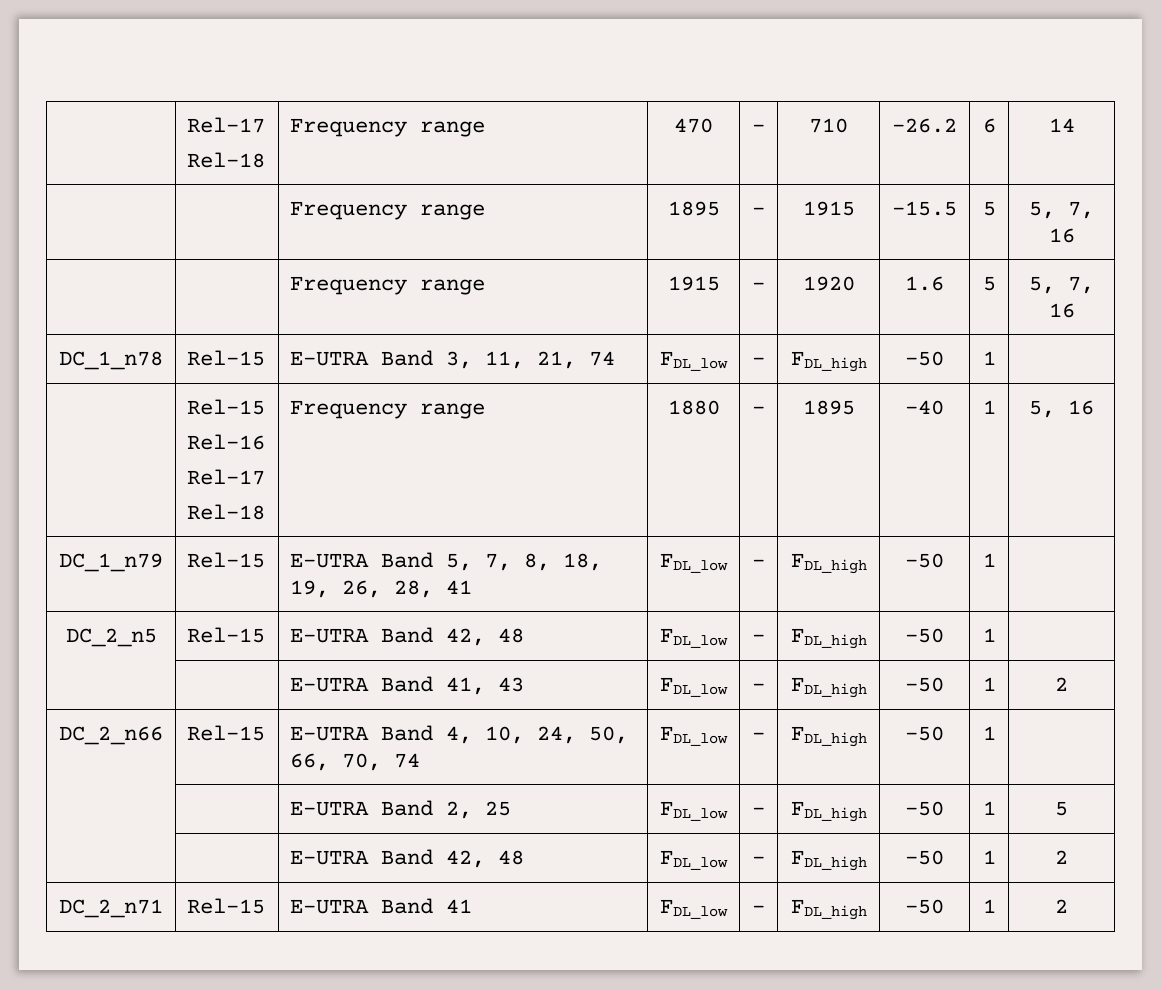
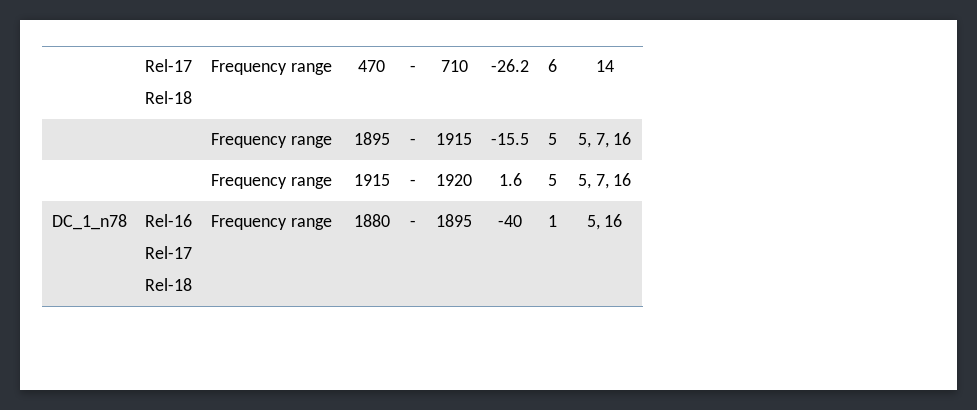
[187,350,266,366] [290,350,616,369] [660,351,728,371] [752,357,765,365] [790,351,867,372] [905,351,944,366] [982,351,996,365] [187,399,266,415] Rel-15 | E-UTRA Band 3, 11, 21, 74 | FDL_low | - | FDL_high | -50 | 1 | // | Rel-15 // -> (127, 222) none
[59,553,163,572] [187,552,266,568] [290,552,603,571] [290,580,473,598] [660,553,728,573] [752,559,765,567] [790,553,867,574] [905,553,944,568] [982,553,996,567] [65,628,157,647] [187,627,266,643] [290,627,525,646] [660,628,728,648] [752,634,765,642] [790,628,867,649] [905,628,944,643] [982,628,996,642] [290,676,525,695] [660,677,728,697] [752,683,765,691] [790,677,867,698] [905,677,944,692] [982,677,996,691] [1055,677,1068,691] [59,726,163,745] [187,725,266,741] [290,725,629,744] [290,753,421,771] [660,726,728,746] [752,732,765,740] [790,726,867,747] [905,726,944,741] [982,726,996,740] [290,800,512,819] [660,801,728,821] [752,807,765,815] [790,801,867,822] [905,801,944,816] [982,801,996,815] [1055,801,1068,816] [290,849,525,868] [660,850,728,870] [752,856,765,864] [790,850,867,871] [905,850,944,865] [982,850,996,864] [1055,850,1068,864] [59,899,163,918] [187,898,266,914] [290,898,473,914] [660,899,728,919] [752,905,765,913] [790,899,867,920] [905,899,944,914] [982,899,996,913] [1055,899,1068,913] // DC_1_n79 | Rel-15 | E-UTRA Band 5, 7, 8, 18, 19, 26, 28, 41 | FDL_low | - | FDL_high | -50 | 1 | // DC_2_n5 | Rel-15 | E-UTRA Band 42, 48 | FDL_low | - | FDL_high | -50 | 1 | // | | E-UTRA Band 41, 43 | FDL_low | - | FDL_high | -50 | 1 | 2 // DC_2_n66 | Rel-15 | E-UTRA Band 4, 10, 24, 50, 66, 70, 74 | FDL_low | - | FDL_high | -50 | 1 | // | | E-UTRA Band 2, 25 | FDL_low | - | FDL_high | -50 | 1 | 5 // | | E-UTRA Band 42, 48 | FDL_low | - | FDL_high | -50 | 1 | 2 // DC_2_n71 | Rel-15 | E-UTRA Band 41 | FDL_low | - | FDL_high | -50 | 1 | 2 -> (623, 220) none

